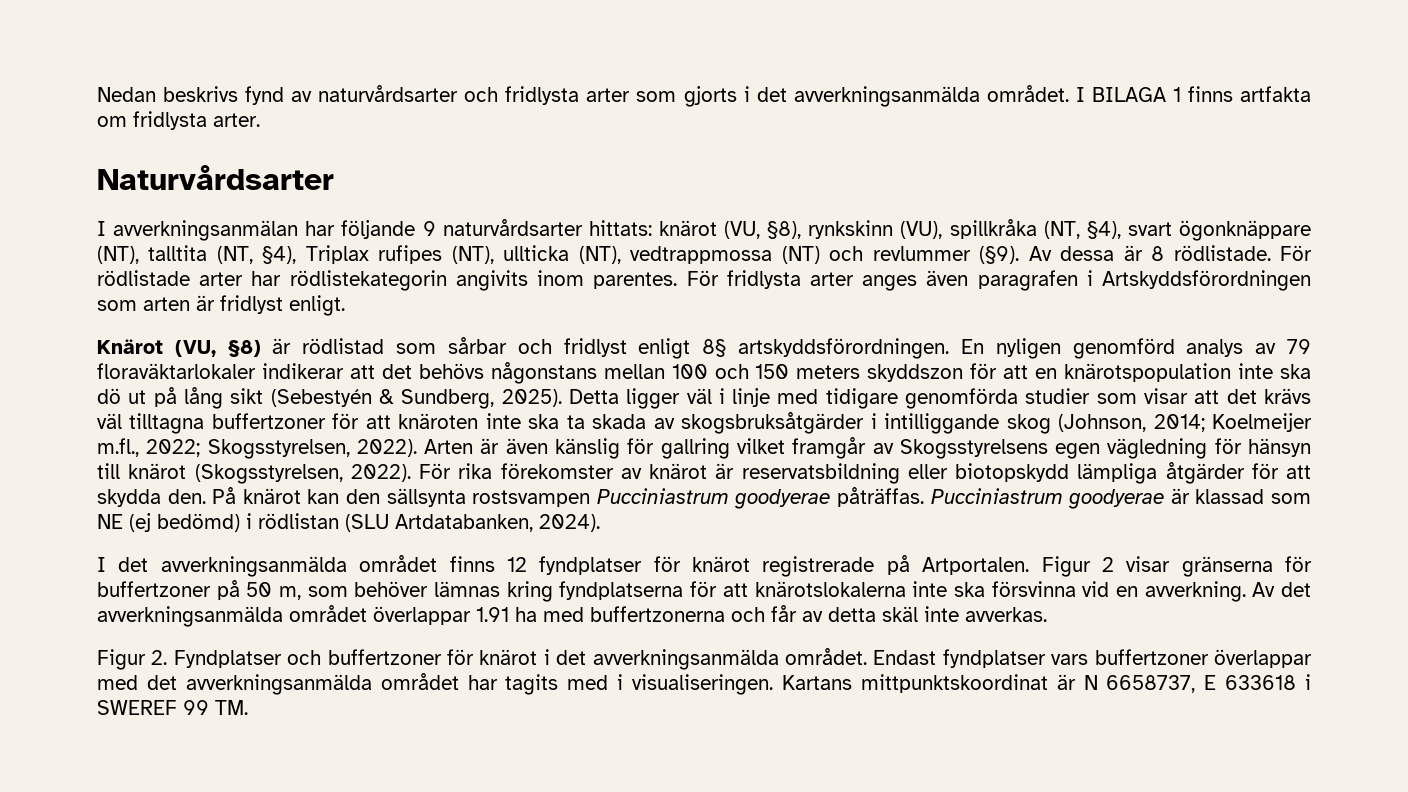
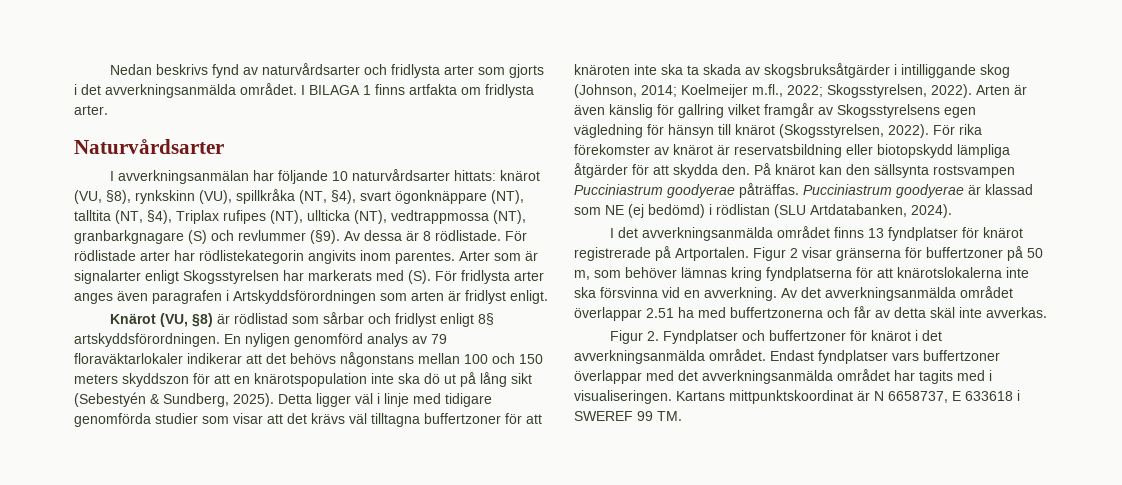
[422,221,436,236] 9 -> [331,171,348,181] 10
[781,246,820,264] (NT) -> [493,210,526,224] [74,230,207,244] (NT), granbarkgnagare (S)
(678, 280) none -> [459,251,538,261] [74,270,431,284] Arter som är signalarter enligt Skogsstyrelsen har markerats med (S).
[506,557,527,572] 12 -> [867,228,884,238] 13
[476,607,509,622] 1.91 -> [646,308,674,318] 2.51

